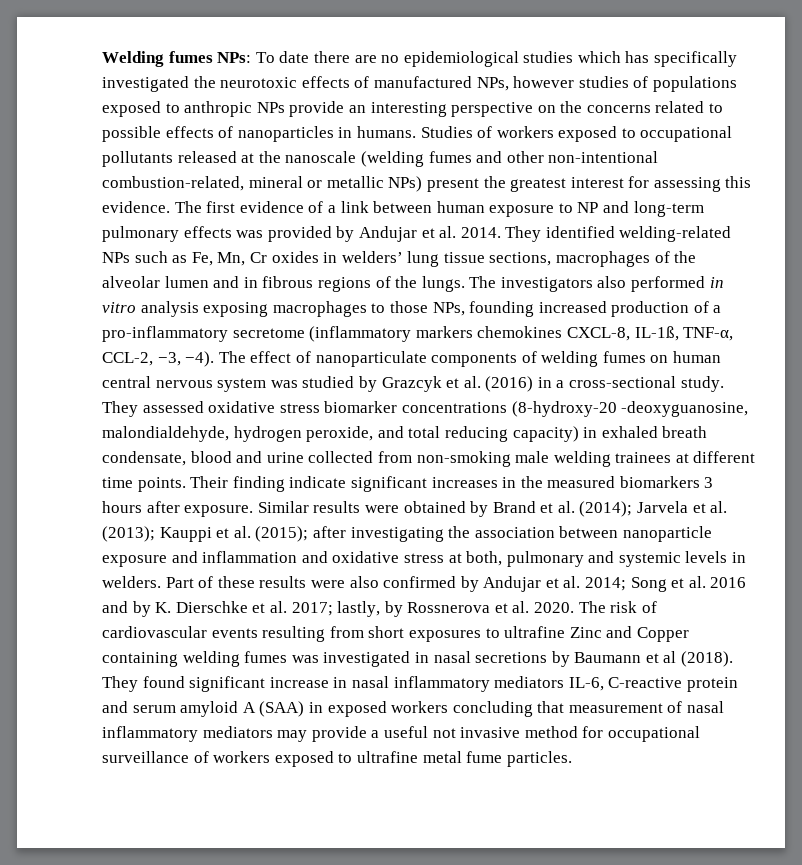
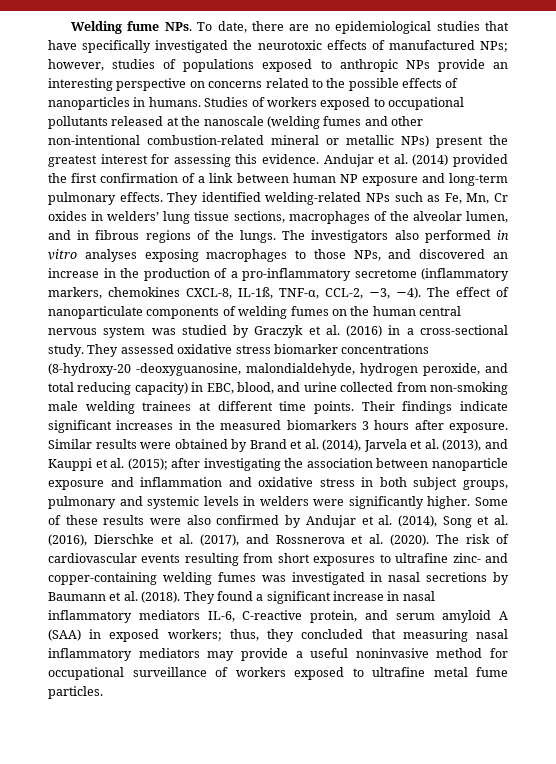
[168,51,310,63] fumes NPs: To date -> [127,21,247,33] fume NPs. To date,
[577,51,650,63] which has -> [484,21,509,31] [48,40,77,50] that have
[476,76,575,91] NPs, however -> [480,41,508,52] [48,59,104,71] NPs; however,
[560,101,583,113] the -> (205, 84) none
(724, 108) none -> [326,78,346,88] the
[102,176,244,191] combustion-related, -> [147,135,264,145] combustion-related
[174,201,304,213] The first evidence -> [323,154,509,167] [48,173,179,183] Andujar et al. (2014) provided the first confirmation
[489,201,704,217] [102,226,501,242] exposure to NP and long-term pulmonary effects was provided by Andujar et al. 2014. -> [339,173,508,186] [48,192,163,205] NP exposure and long-term pulmonary effects.
[164,276,209,288] lumen -> [466,211,509,223] lumen,
[140,301,199,317] analysis -> [84,249,137,262] analyses
[469,301,607,317] founding increased -> [388,249,508,259] [48,268,139,278] and discovered an increase in the
[415,326,473,338] markers -> [48,287,102,299] markers,
(669, 359) none -> [350,306,370,316] the
[381,376,442,392] Grazcyk -> [254,325,304,338] Graczyk
[601,426,708,438] [102,451,232,466] exhaled breath condensate, blood -> [206,382,274,394] EBC, blood,
[232,476,285,492] finding -> [402,401,453,414] findings
[579,501,633,517] (2014); -> [322,439,362,451] (2014),
[102,526,155,542] (2013); -> [442,439,509,451] (2013), and
[448,551,503,566] at both, -> [361,477,508,490] in both subject groups,
[102,576,194,588] welders. Part -> [259,496,508,509] welders were significantly higher. Some
[585,577,627,591] 2014; -> [397,515,437,527] (2014),
[710,577,747,588] [102,601,403,617] 2016 and by K. Dierschke et al. 2017; lastly, by -> [48,534,269,546] (2016), Dierschke et al. (2017), and
[534,602,575,613] 2020. -> [390,534,430,546] (2020).
[569,626,689,642] [102,652,178,667] Zinc and Copper containing -> [452,553,509,563] [48,572,157,585] zinc- and copper-containing
[663,651,677,663] al -> [123,591,138,601] al.
(185, 682) none -> [256,594,264,601] a
[686,677,738,692] protein -> [310,610,357,623] protein,
[391,701,683,717] workers concluding that measurement of -> [167,629,468,642] workers; thus, they concluded that measuring
[432,727,521,738] not invasive -> [355,648,429,658] noninvasive

